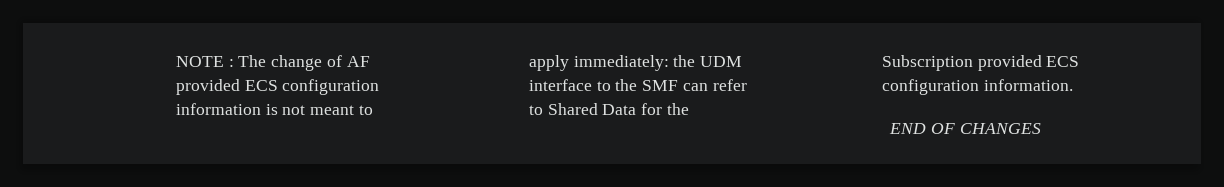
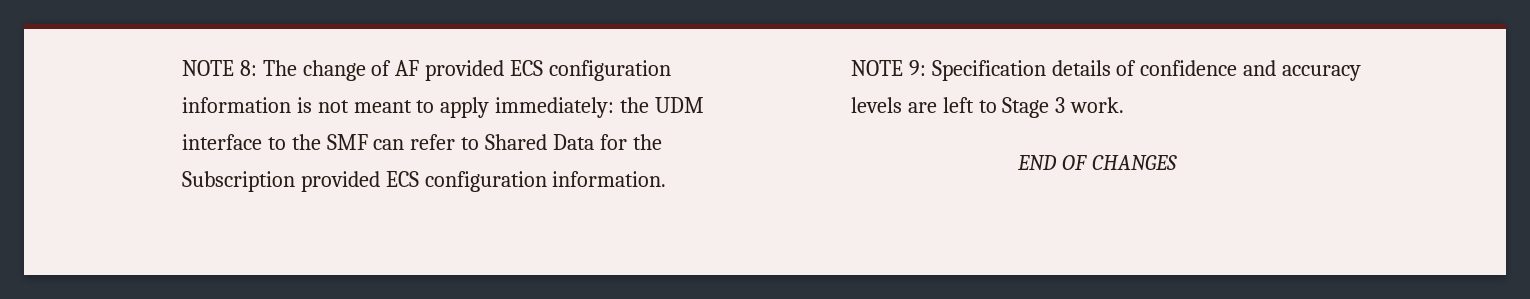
[175,56,234,67] NOTE : -> [181,60,257,76] NOTE 8:
(1073, 85) none -> [850,60,1362,81] [850,97,1125,118] // NOTE 9: Specification details of confidence and accuracy levels are left to Stage 3 work.

